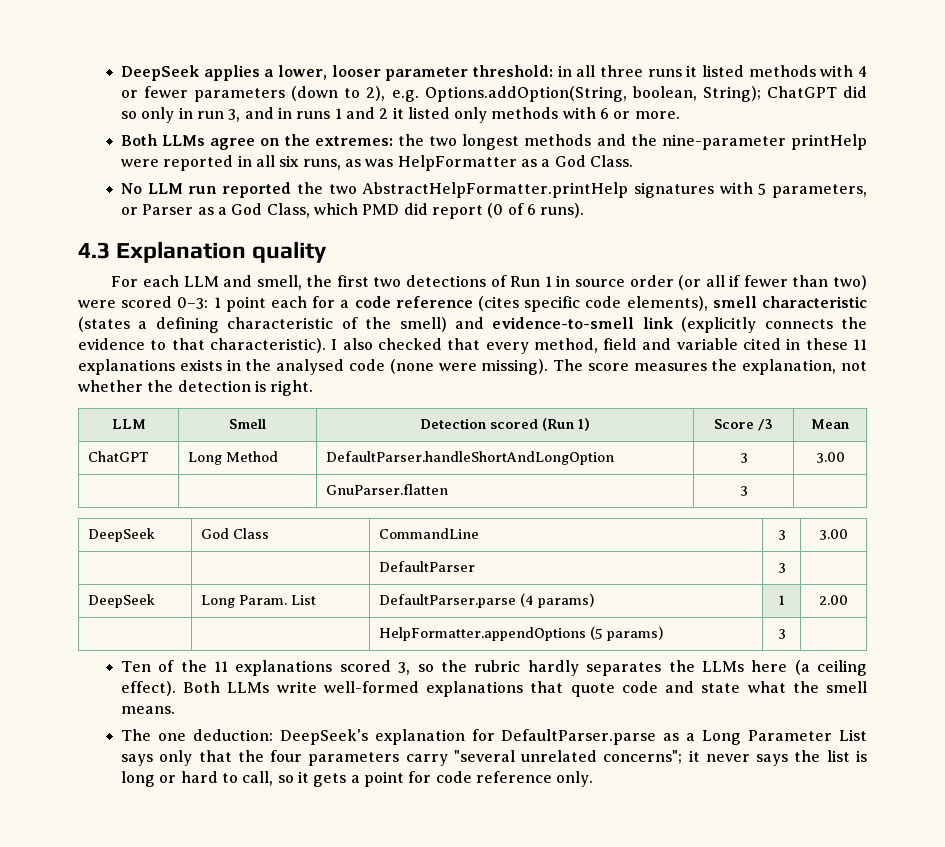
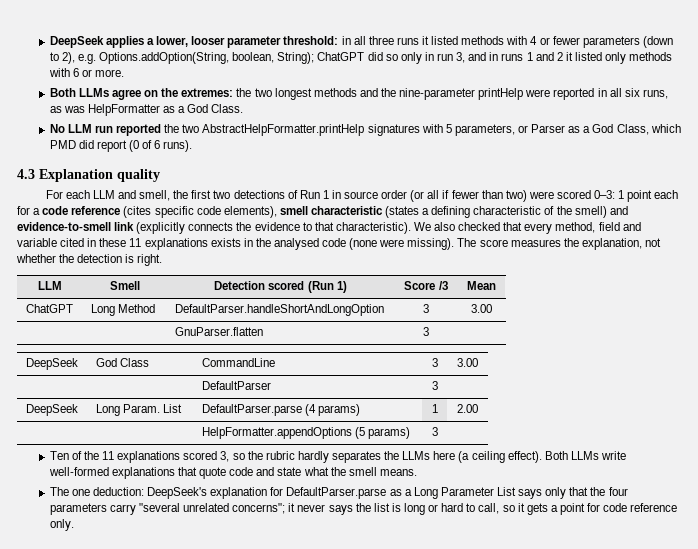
[331,339,338,350] I -> [413,222,431,231] We

